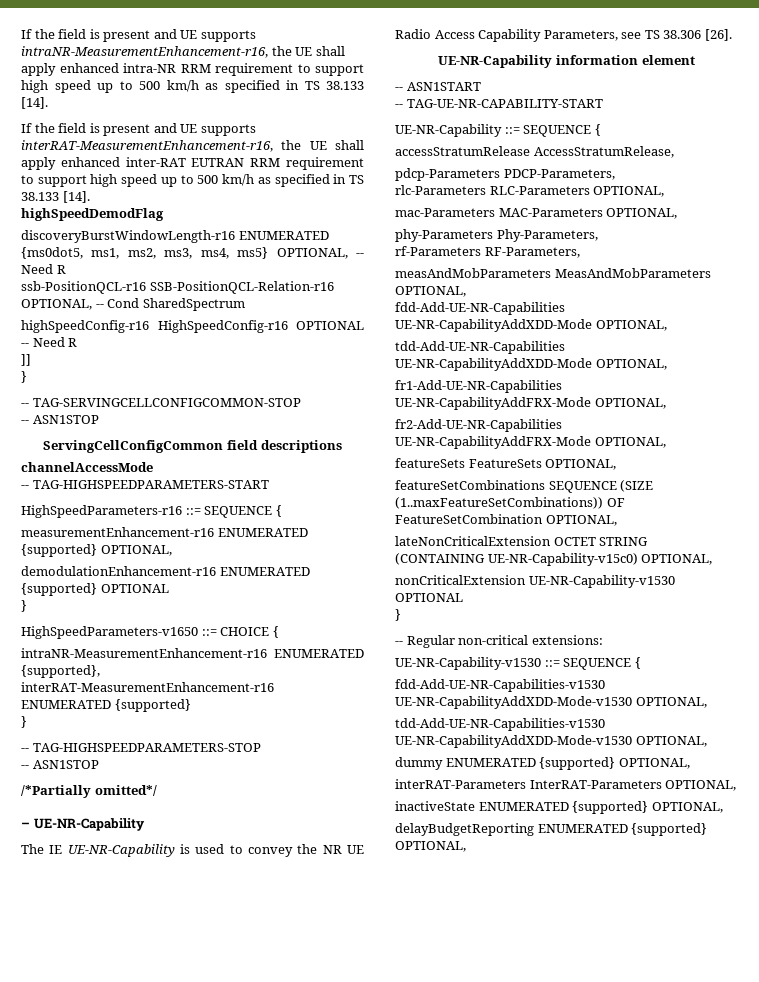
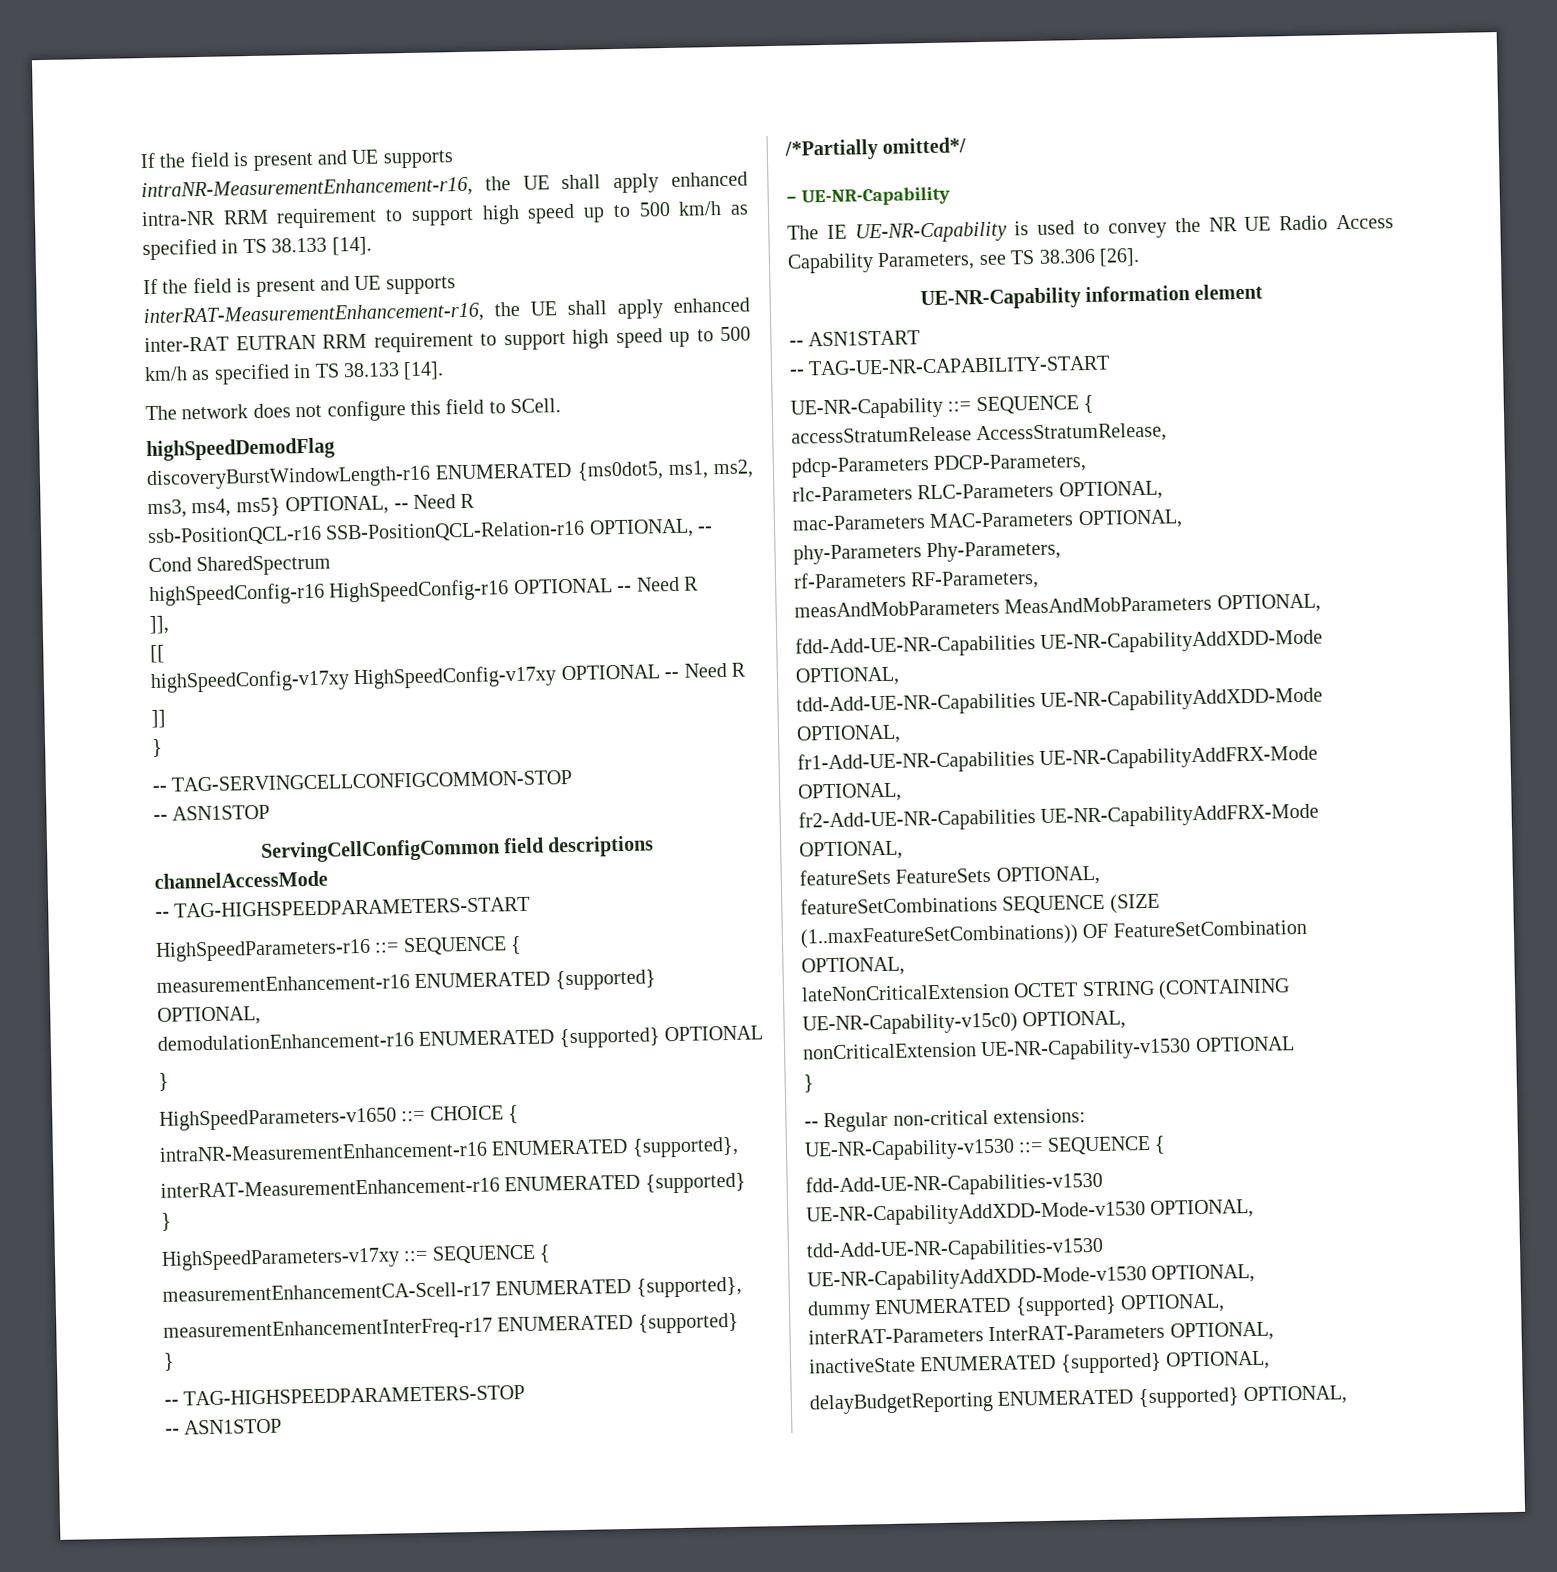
(90, 197) none -> [145,398,562,422] // The network does not configure this field to SCell.
(78, 342) none -> [149,615,169,635] [150,644,165,664] [150,662,746,694] // ]], // [[ // highSpeedConfig-v17xy HighSpeedConfig-v17xy OPTIONAL -- Need R
(27, 722) none -> [161,1244,552,1271] [162,1276,742,1302] [163,1312,739,1343] [163,1352,175,1371] // HighSpeedParameters-v17xy ::= SEQUENCE { // measurementEnhancementCA-Scell-r17 ENUMERATED {supported}, // measurementEnhancementInterFreq-r17 ENUMERATED {supported} // }

